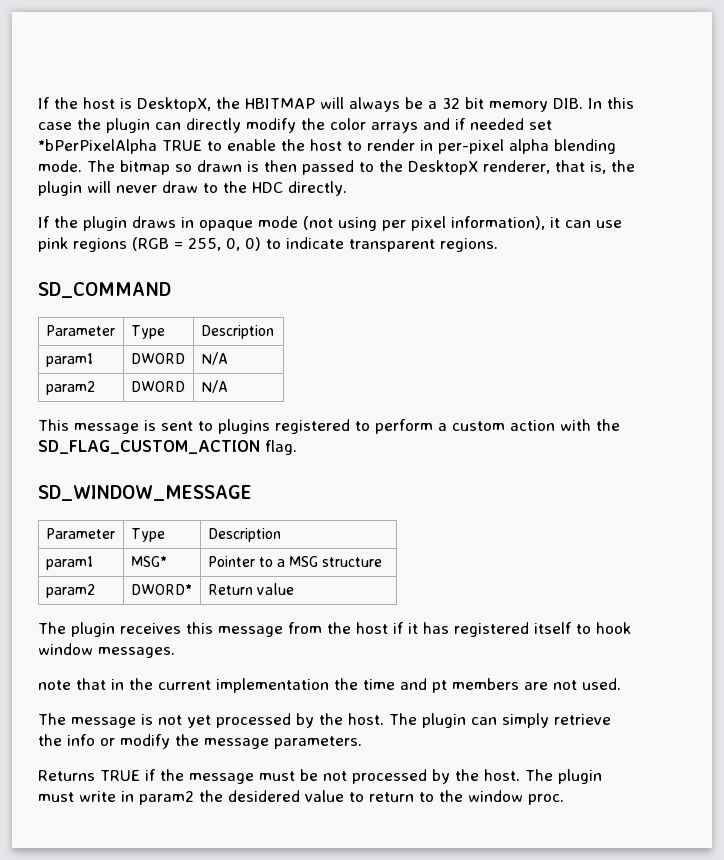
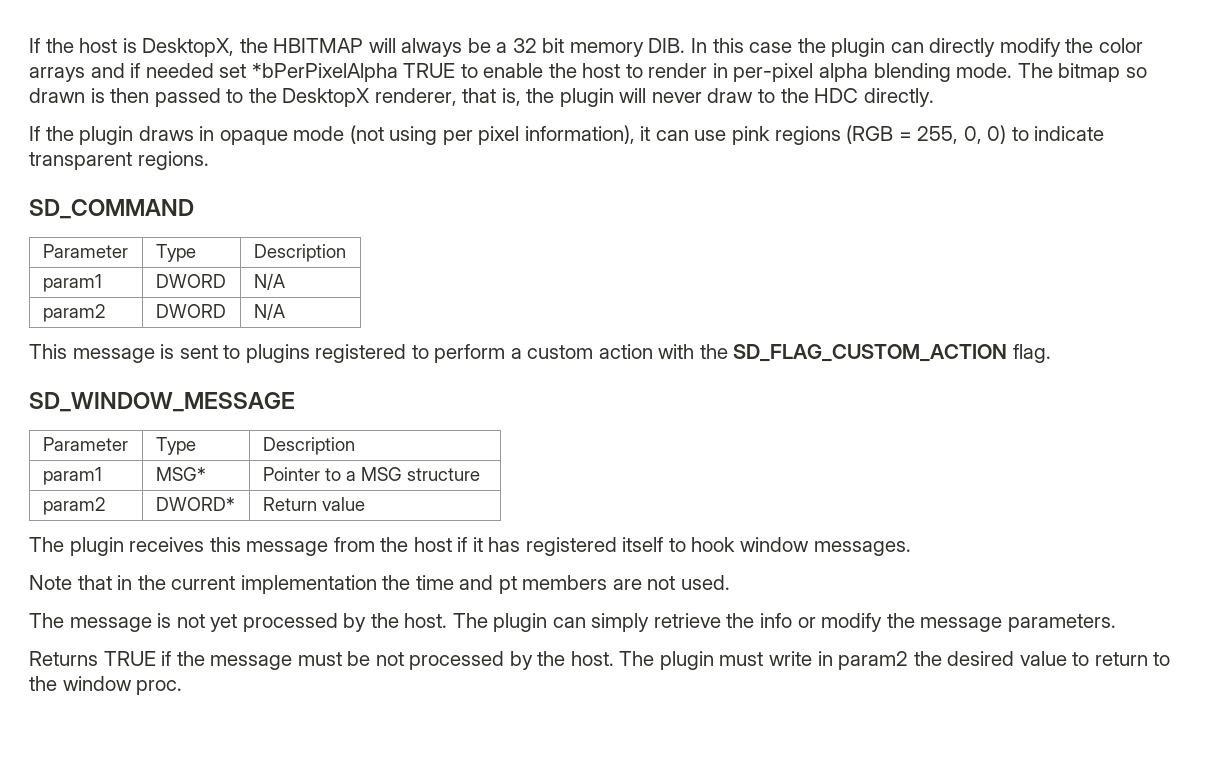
[38,680,71,690] note -> [29,575,72,590] Note
[228,790,300,802] desidered -> [947,651,1015,666] desired

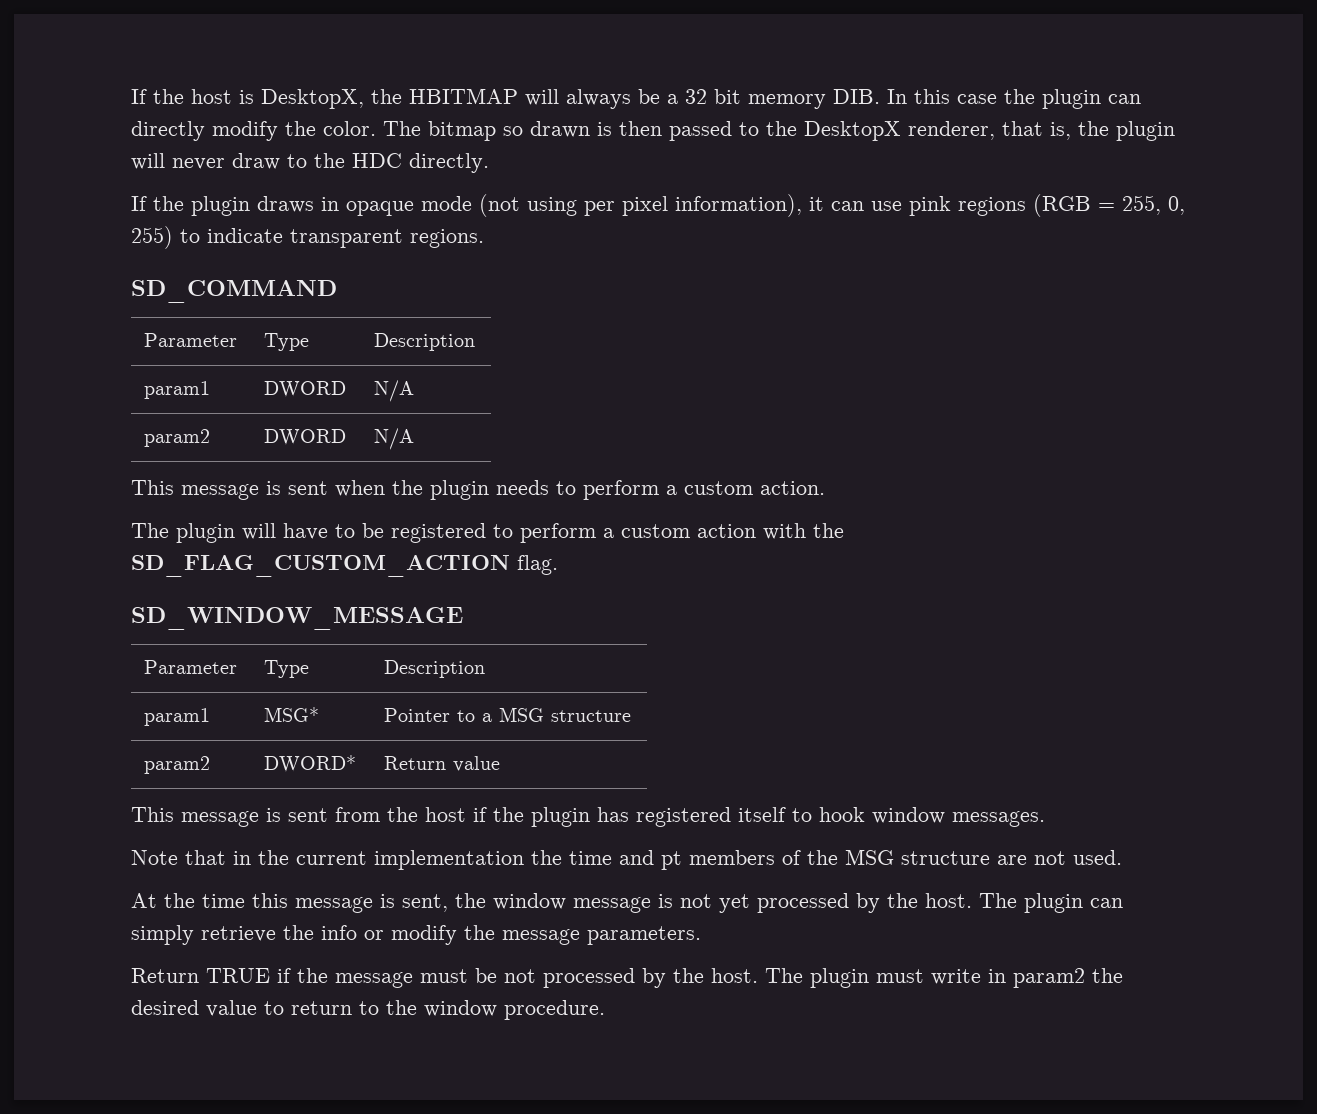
[1098,38,1143,53] [29,63,1013,82] color arrays and if needed set *bPerPixelAlpha TRUE to enable the host to render in per-pixel alpha blending mode. -> [323,121,376,136] color.
[987,125,1007,144] 0) -> [131,226,173,249] 255)
[223,344,310,363] to plugins -> [335,480,825,500] [131,523,384,543] when the plugin needs to perform a custom action. // The plugin will have to be
[29,537,329,556] The plugin receives this message -> [131,807,328,827] This message is sent
[472,537,483,552] it -> [493,807,590,827] the plugin
(608, 582) none -> [782,849,990,865] of the MSG structure
[29,613,64,628] The -> [131,893,566,913] At the time this message is sent, the window
[29,651,98,666] Returns -> [131,968,199,983] Return
[136,680,183,695] proc. -> [504,1000,605,1020] procedure.

